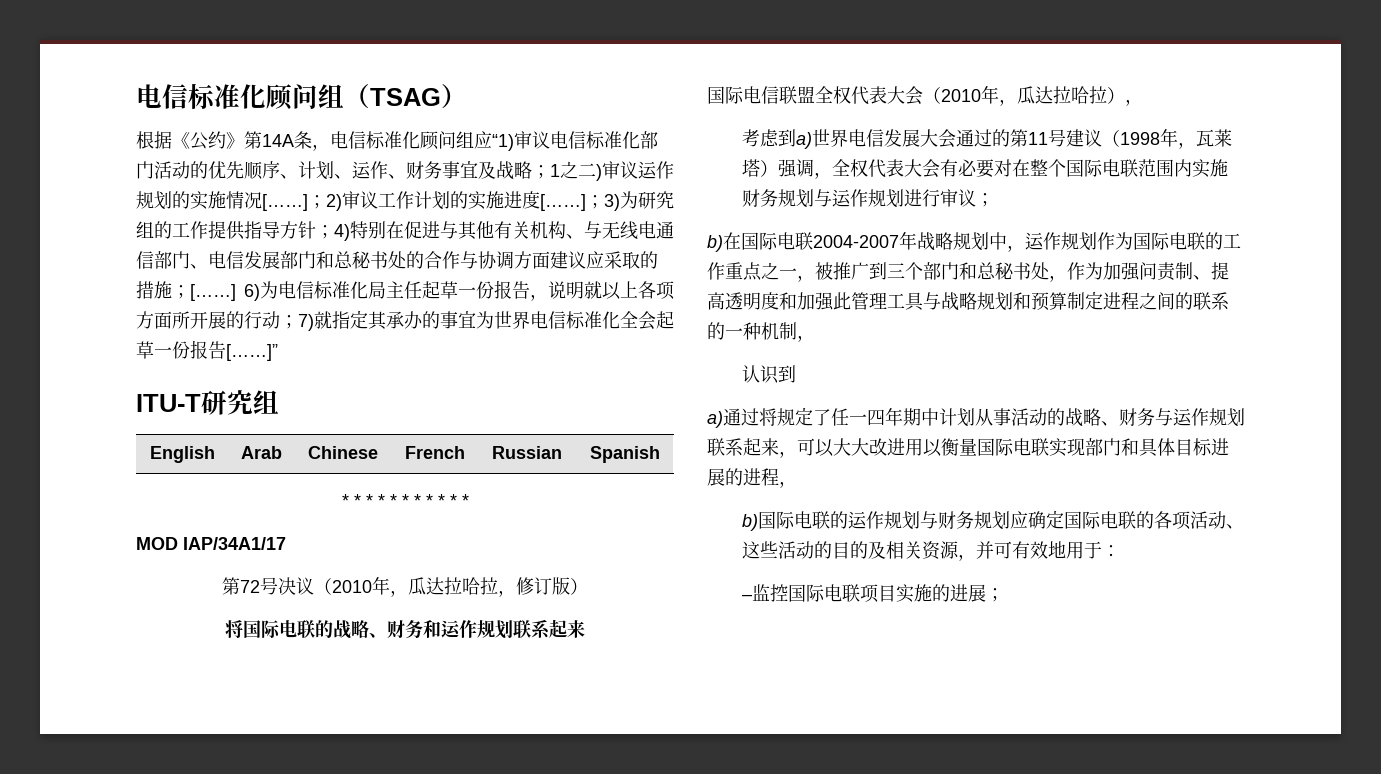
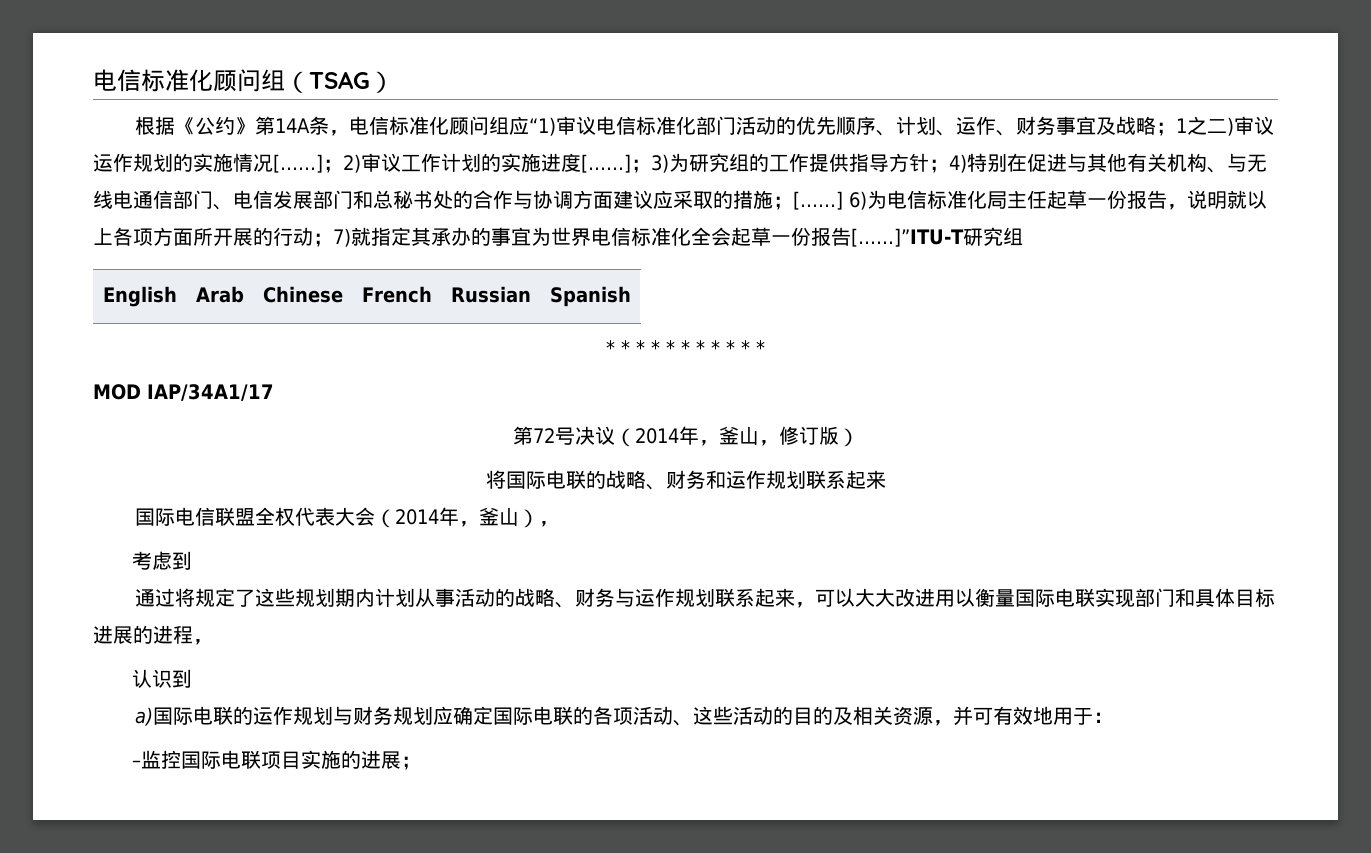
[226,344,278,361] [136,394,201,412] [……]” // ITU-T -> [851,228,964,247] [……]”ITU-T
[332,576,498,597] 2010年，瓜达拉哈拉 -> [634,426,759,446] 2014年，釜山
[941,85,1143,106] [741,128,1232,149] [741,159,1228,179] [741,189,994,208] [707,231,1241,252] [707,262,1229,282] [707,291,1229,311] [707,322,815,342] [741,365,796,384] [707,407,939,428] 2010年，瓜达拉哈拉）， // 考虑到a)世界电信发展大会通过的第11号建议（1998年，瓦莱塔）强调，全权代表大会有必要对在整个国际电联范围内实施财务规划与运作规划进行审议； // b)在国际电联2004-2007年战略规划中，运作规划作为国际电联的工作重点之一，被推广到三个部门和总秘书处，作为加强问责制、提高透明度和加强此管理工具与战略规划和预算制定进程之间的联系的一种机制， // 认识到 // a)通过将规定了任一四年期中 -> [395,507,560,528] [132,551,193,570] [135,588,376,607] 2014年，釜山）， // 考虑到 // 通过将规定了这些规划期内
[741,514,758,531] b) -> [132,669,193,688] [135,707,154,726] 认识到 // a)

